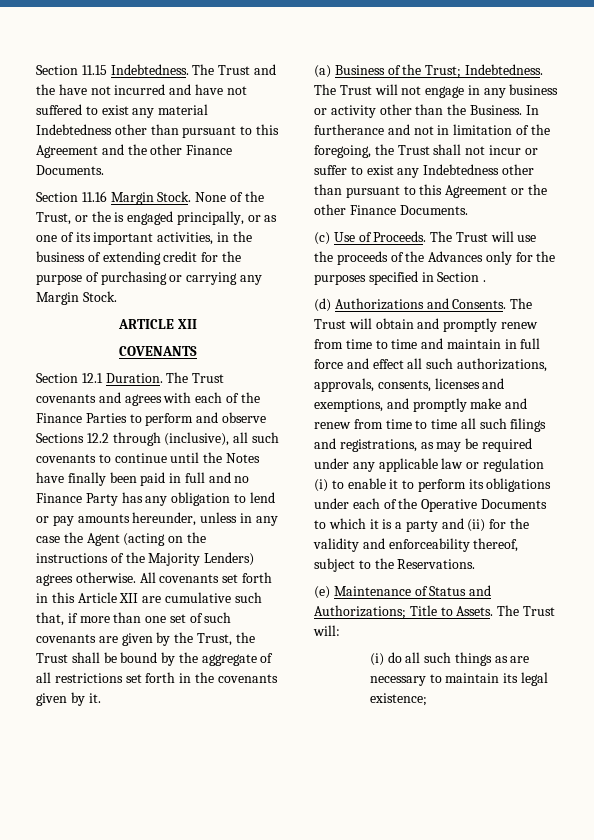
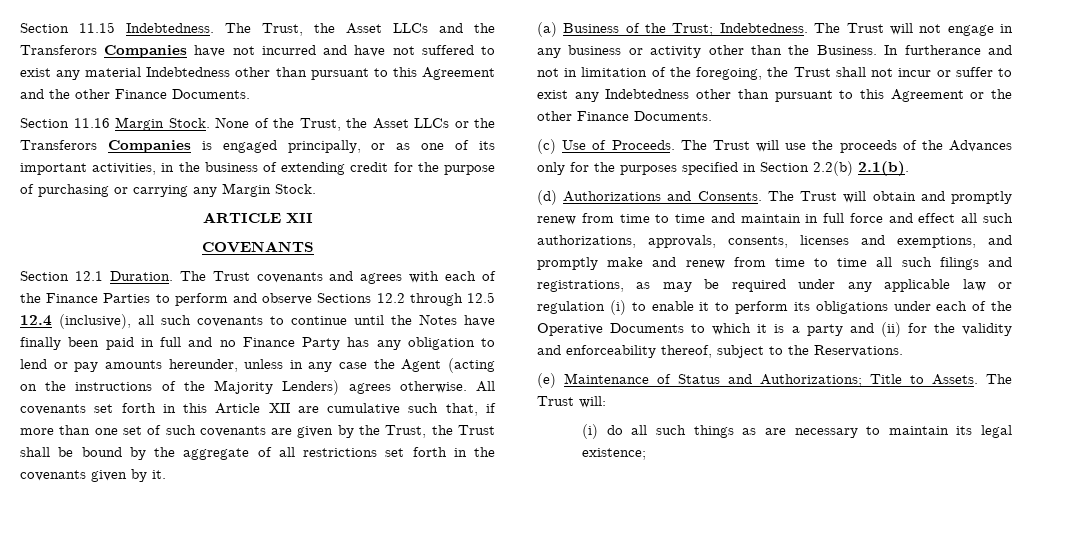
[218,64,276,75] [36,84,55,95] Trust and the -> [262,23,495,36] [20,45,188,58] Trust, the Asset LLCs and the Transferors Companies
[74,211,111,222] or the -> [346,118,495,129] [20,140,191,153] the Asset LLCs or the Transferors Companies
(161, 439) none -> [466,292,495,303] [20,315,52,326] 12.5 12.4
[483,280,487,282] . -> [813,161,909,176] 2.2(b) 2.1(b).

